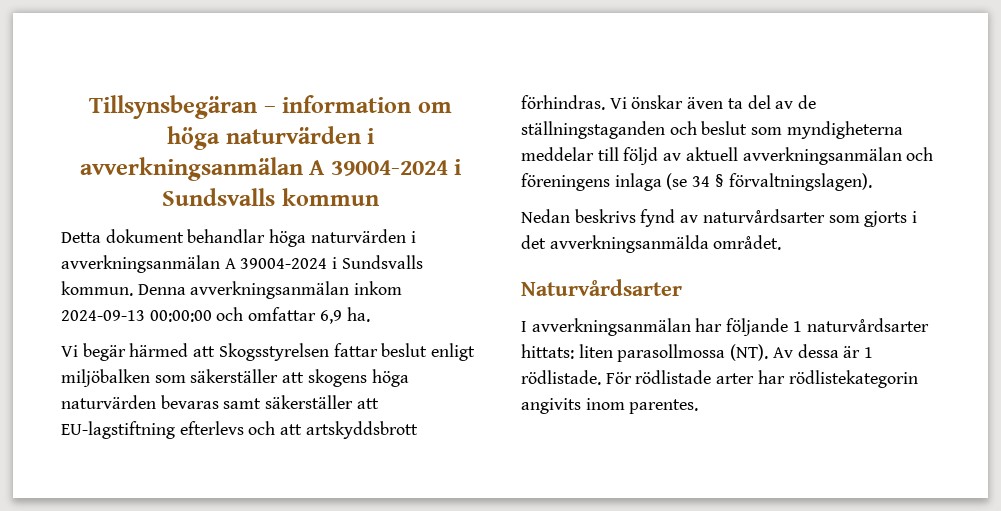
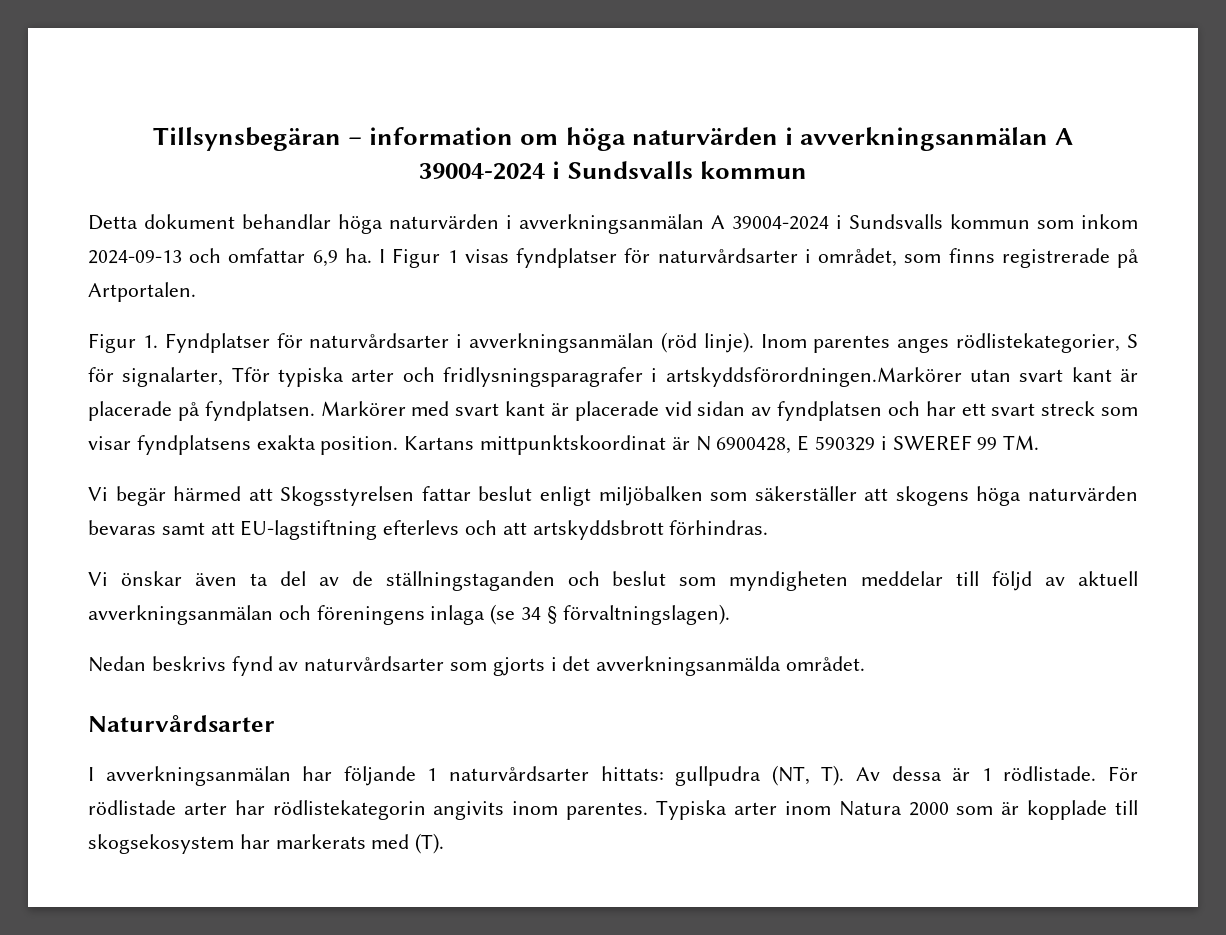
[61,281,350,299] kommun. Denna avverkningsanmälan -> [950,214,1074,229] kommun som
[149,310,212,322] 00:00:00 -> (182, 257) none
(370, 314) none -> [379,248,1140,268] [88,282,196,302] [88,332,1138,353] [88,367,1138,387] [88,401,1139,421] [88,435,1040,455] I Figur 1 visas fyndplatser för naturvårdsarter i området, som finns registrerade på Artportalen. // Figur 1. Fyndplatser för naturvårdsarter i avverkningsanmälan (röd linje). Inom parentes anges rödlistekategorier, S för signalarter, Tför typiska arter och fridlysningsparagrafer i artskyddsförordningen.Markörer utan svart kant är placerade på fyndplatsen. Markörer med svart kant är placerade vid sidan av fyndplatsen och har ett svart streck som visar fyndplatsens exakta position. Kartans mittpunktskoordinat är N 6900428, E 590329 i SWEREF 99 TM.
[265,395,354,409] säkerställer -> (205, 528) none
(605, 102) none -> (769, 527) //
[786,121,903,139] myndigheterna -> [729,571,849,591] myndigheten
[578,344,769,362] liten parasollmossa (NT). -> [675,765,845,786] gullpudra (NT, T).
(699, 406) none -> [656,800,1138,820] [88,833,445,854] Typiska arter inom Natura 2000 som är kopplade till skogsekosystem har markerats med (T).

